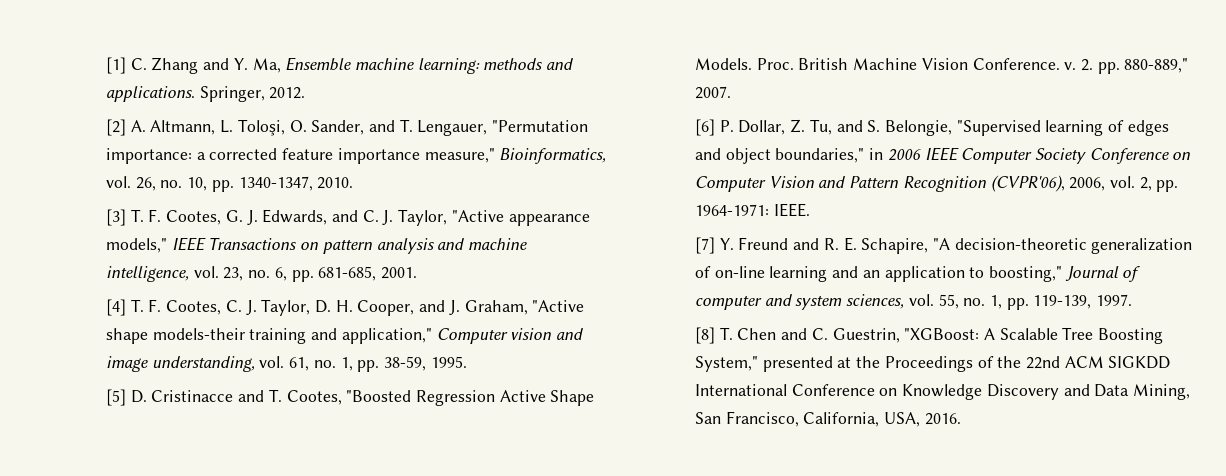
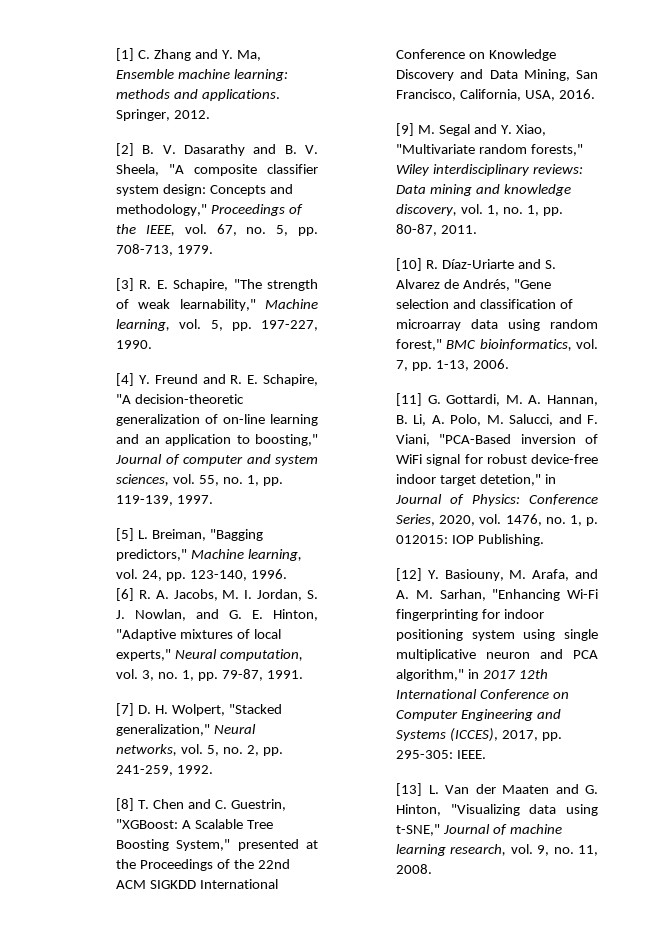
[130,119,589,136] [105,148,607,164] [105,176,354,192] [105,209,590,226] [105,237,527,254] [105,266,417,282] [105,299,585,316] [105,328,584,344] [105,356,467,372] [105,389,595,406] [694,58,1189,74] [694,86,731,99] [694,119,1169,136] [694,147,1192,164] [694,175,1179,192] [694,203,810,217] [694,237,715,254] A. Altmann, L. Toloşi, O. Sander, and T. Lengauer, "Permutation importance: a corrected feature importance measure," Bioinformatics, vol. 26, no. 10, pp. 1340-1347, 2010. // [3] T. F. Cootes, G. J. Edwards, and C. J. Taylor, "Active appearance models," IEEE Transactions on pattern analysis and machine intelligence, vol. 23, no. 6, pp. 681-685, 2001. // [4] T. F. Cootes, C. J. Taylor, D. H. Cooper, and J. Graham, "Active shape models-their training and application," Computer vision and image understanding, vol. 61, no. 1, pp. 38-59, 1995. // [5] D. Cristinacce and T. Cootes, "Boosted Regression Active Shape Models. Proc. British Machine Vision Conference. v. 2. pp. 880-889," 2007. // [6] P. Dollar, Z. Tu, and S. Belongie, "Supervised learning of edges and object boundaries," in 2006 IEEE Computer Society Conference on Computer Vision and Pattern Recognition (CVPR'06), 2006, vol. 2, pp. 1964-1971: IEEE. // [7] -> [142,144,318,156] [116,164,318,176] [116,184,293,196] [116,204,303,216] [116,224,318,236] [116,244,213,256] [116,278,318,291] [116,299,318,311] [116,319,318,331] [116,340,153,349] [116,373,135,386] B. V. Dasarathy and B. V. Sheela, "A composite classifier system design: Concepts and methodology," Proceedings of the IEEE, vol. 67, no. 5, pp. 708-713, 1979. // [3] R. E. Schapire, "The strength of weak learnability," Machine learning, vol. 5, pp. 197-227, 1990. // [4]
(1133, 300) none -> [116,528,263,541] [116,549,302,561] [116,569,287,581] [116,588,318,601] [116,609,318,621] [116,629,281,641] [116,649,303,661] [116,669,303,681] [116,703,282,716] [116,724,256,736] [116,744,283,756] [116,765,213,776] // [5] L. Breiman, "Bagging predictors," Machine learning, vol. 24, pp. 123-140, 1996. // [6] R. A. Jacobs, M. I. Jordan, S. J. Nowlan, and G. E. Hinton, "Adaptive mixtures of local experts," Neural computation, vol. 3, no. 1, pp. 79-87, 1991. // [7] D. H. Wolpert, "Stacked generalization," Neural networks, vol. 5, no. 2, pp. 241-259, 1992.
(961, 419) none -> [396,123,546,136] [396,144,583,156] [396,164,583,176] [396,184,571,196] [396,204,563,216] [396,224,477,236] [396,258,556,271] [396,279,551,291] [396,299,573,309] [396,319,598,331] [396,339,598,351] [396,359,509,371] [396,393,598,406] [396,414,598,426] [396,434,598,446] [396,454,598,466] [396,474,556,486] [395,494,598,506] [396,514,598,526] [396,534,544,546] [396,568,598,581] [396,589,598,601] [396,609,544,621] [396,629,598,641] [396,649,598,661] [396,669,548,681] [396,689,569,700] [396,709,561,721] [396,728,562,742] [396,750,486,759] [396,783,598,796] [396,804,598,816] [396,824,562,836] [396,844,598,856] [396,864,433,874] // [9] M. Segal and Y. Xiao, "Multivariate random forests," Wiley interdisciplinary reviews: Data mining and knowledge discovery, vol. 1, no. 1, pp. 80-87, 2011. // [10] R. Díaz-Uriarte and S. Alvarez de Andrés, "Gene selection and classification of microarray data using random forest," BMC bioinformatics, vol. 7, pp. 1-13, 2006. // [11] G. Gottardi, M. A. Hannan, B. Li, A. Polo, M. Salucci, and F. Viani, "PCA-Based inversion of WiFi signal for robust device-free indoor target detetion," in Journal of Physics: Conference Series, 2020, vol. 1476, no. 1, p. 012015: IOP Publishing. // [12] Y. Basiouny, M. Arafa, and A. M. Sarhan, "Enhancing Wi-Fi fingerprinting for indoor positioning system using single multiplicative neuron and PCA algorithm," in 2017 12th International Conference on Computer Engineering and Systems (ICCES), 2017, pp. 295-305: IEEE. // [13] L. Van der Maaten and G. Hinton, "Visualizing data using t-SNE," Journal of machine learning research, vol. 9, no. 11, 2008.

